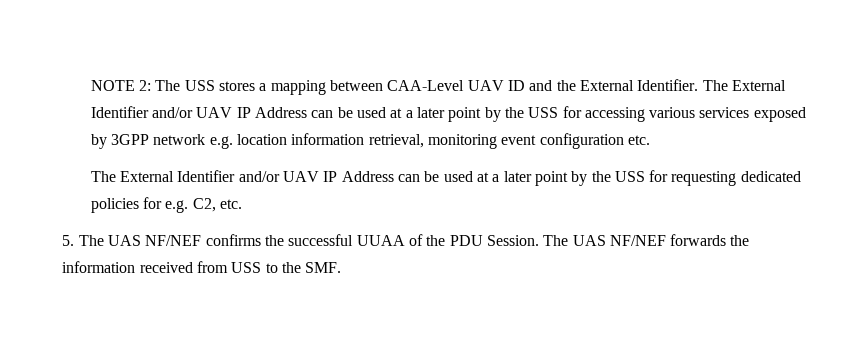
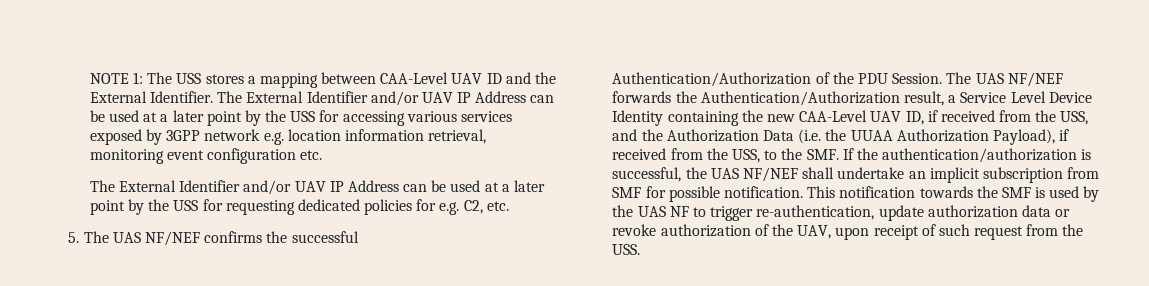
[139,80,152,91] 2: -> [132,72,143,84] 1:
[356,235,405,246] UUAA -> [612,72,812,87] Authentication/Authorization
[62,261,342,273] information received from USS to the SMF. -> [700,91,1092,106] [612,110,1089,126] [612,129,1070,145] [612,148,1092,163] [612,167,1100,183] [612,186,1100,202] [612,205,1071,221] [612,224,1084,240] [612,244,641,255] Authentication/Authorization result, a Service Level Device Identity containing the new CAA-Level UAV ID, if received from the USS, and the Authorization Data (i.e. the UUAA Authorization Payload), if received from the USS, to the SMF. If the authentication/authorization is successful, the UAS NF/NEF shall undertake an implicit subscription from SMF for possible notification. This notification towards the SMF is used by the UAS NF to trigger re-authentication, update authorization data or revoke authorization of the UAV, upon receipt of such request from the USS.

